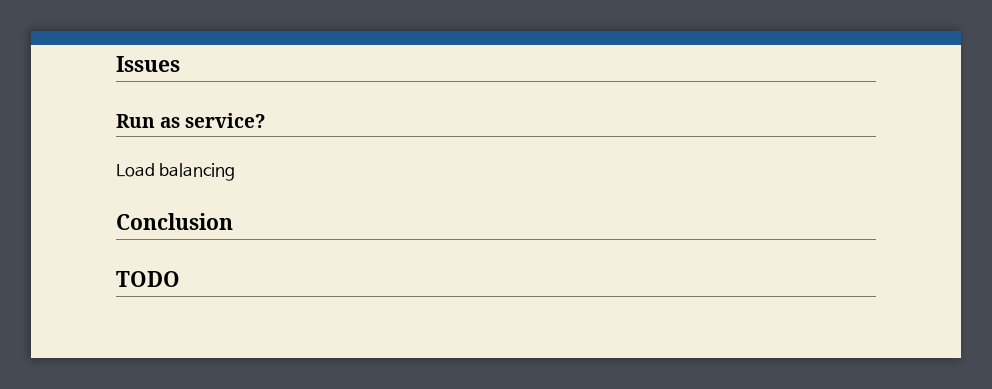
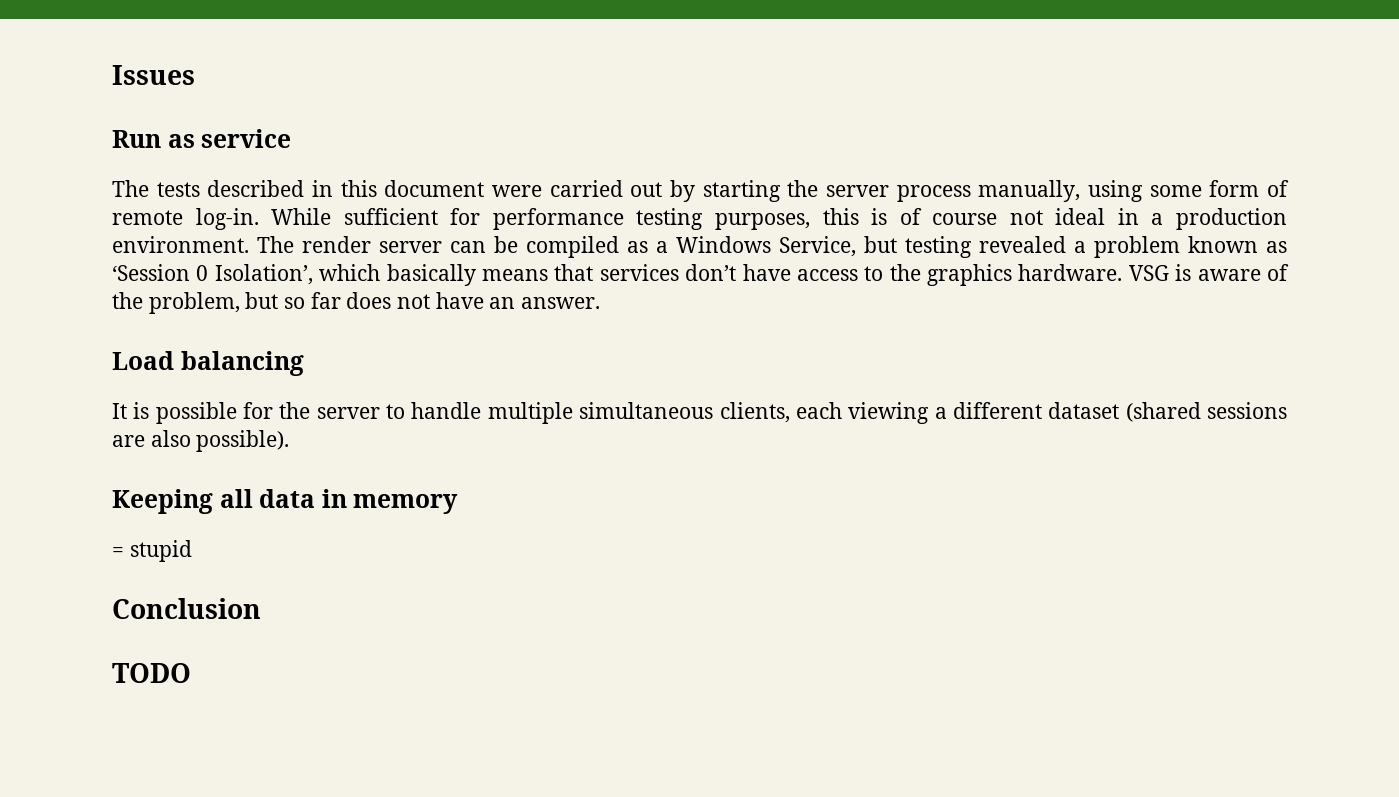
[185,113,266,128] [116,163,236,181] service? // Load balancing -> [201,129,292,148] [112,180,1289,202] [112,208,1287,230] [112,236,1287,258] [112,264,1290,286] [112,292,601,314] [112,351,304,376] [112,402,1288,424] [112,430,290,452] [112,489,459,514] [112,540,192,562] service // The tests described in this document were carried out by starting the server process manually, using some form of remote log-in. While sufficient for performance testing purposes, this is of course not ideal in a production environment. The render server can be compiled as a Windows Service, but testing revealed a problem known as ‘Session 0 Isolation’, which basically means that services don’t have access to the graphics hardware. VSG is aware of the problem, but so far does not have an answer. // Load balancing // It is possible for the server to handle multiple simultaneous clients, each viewing a different dataset (shared sessions are also possible). // Keeping all data in memory // = stupid

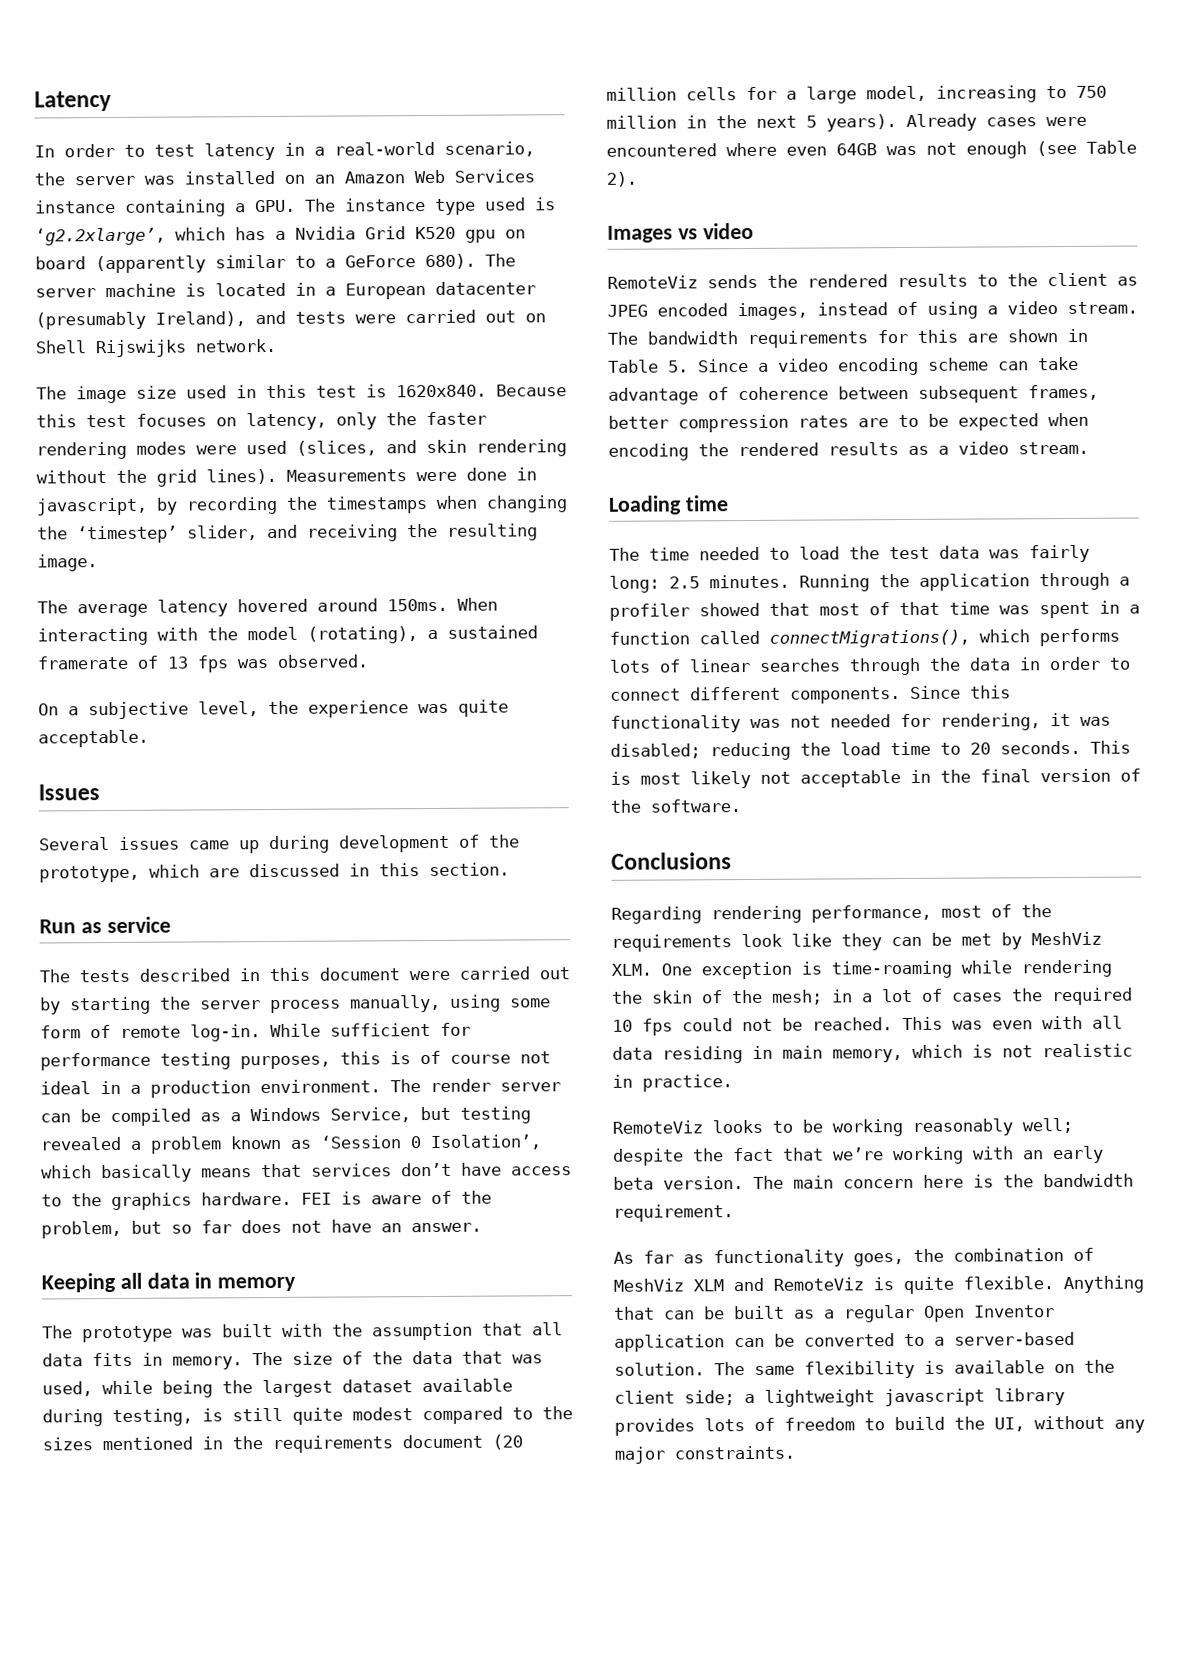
[112,65,195,85] Issues -> [34,90,112,112] [34,141,535,161] [34,169,535,186] [35,197,556,217] [35,226,526,246] [35,253,516,274] [35,281,536,300] [35,309,546,330] [35,338,276,358] [36,384,567,404] [36,411,487,431] [36,439,567,460] [36,467,537,487] [36,495,568,516] [37,523,538,544] [37,554,98,572] [37,597,498,618] [37,625,538,646] [37,654,368,673] [38,699,509,720] [38,729,149,748] [38,784,100,801] [39,834,520,854] [39,862,510,883] Latency // In order to test latency in a real-world scenario, the server was installed on an Amazon Web Services instance containing a GPU. The instance type used is ‘g2.2xlarge’, which has a Nvidia Grid K520 gpu on board (apparently similar to a GeForce 680). The server machine is located in a European datacenter (presumably Ireland), and tests were carried out on Shell Rijswijks network. // The image size used in this test is 1620x840. Because this test focuses on latency, only the faster rendering modes were used (slices, and skin rendering without the grid lines). Measurements were done in javascript, by recording the timestamps when changing the ‘timestep’ slider, and receiving the resulting image. // The average latency hovered around 150ms. When interacting with the model (rotating), a sustained framerate of 13 fps was observed. // On a subjective level, the experience was quite acceptable. // Issues // Several issues came up during development of the prototype, which are discussed in this section.
[1128,265,1169,281] VSG -> [301,1192,332,1205] FEI
[112,351,304,376] [112,402,1288,424] [112,430,290,452] // Load balancing // It is possible for the server to handle multiple simultaneous clients, each viewing a different dataset (shared sessions are also possible). -> (482, 1227) none
[112,540,192,562] [112,598,261,619] [112,663,191,683] = stupid // Conclusion // TODO -> [42,1322,563,1343] [42,1350,543,1370] [42,1378,513,1398] [42,1406,573,1427] [42,1434,523,1454] [606,85,1107,104] [606,113,1087,132] [606,140,1137,159] [606,171,637,187] [607,222,754,243] [607,272,1138,289] [607,301,1138,321] [607,328,1088,348] [608,356,1079,376] [608,384,1099,405] [608,412,1089,433] [608,441,1089,461] [608,495,728,515] [609,544,1090,563] [609,572,1130,593] [609,600,1140,621] [609,628,1120,648] [609,656,1131,676] [610,685,1011,704] [610,712,1111,733] [610,740,1131,761] [610,768,1141,789] [610,799,741,813] [611,852,732,870] [611,904,1052,924] [611,931,1102,952] [611,959,1112,980] [612,987,1133,1006] [612,1015,1123,1036] [612,1043,1133,1064] [612,1074,733,1092] [612,1117,1073,1137] [613,1145,1104,1166] [613,1173,1134,1190] [613,1204,734,1222] [613,1247,1094,1268] [613,1275,1144,1295] [613,1304,1055,1323] [614,1331,1075,1352] [614,1359,1115,1379] [614,1388,1065,1407] [614,1415,1145,1436] [614,1445,795,1464] The prototype was built with the assumption that all data fits in memory. The size of the data that was used, while being the largest dataset available during testing, is still quite modest compared to the sizes mentioned in the requirements document (20 million cells for a large model, increasing to 750 million in the next 5 years). Already cases were encountered where even 64GB was not enough (see Table 2). // Images vs video // RemoteViz sends the rendered results to the client as JPEG encoded images, instead of using a video stream. The bandwidth requirements for this are shown in Table 5. Since a video encoding scheme can take advantage of coherence between subsequent frames, better compression rates are to be expected when encoding the rendered results as a video stream. // Loading time // The time needed to load the test data was fairly long: 2.5 minutes. Running the application through a profiler showed that most of that time was spent in a function called connectMigrations(), which performs lots of linear searches through the data in order to connect different components. Since this functionality was not needed for rendering, it was disabled; reducing the load time to 20 seconds. This is most likely not acceptable in the final version of the software. // Conclusions // Regarding rendering performance, most of the requirements look like they can be met by MeshViz XLM. One exception is time-roaming while rendering the skin of the mesh; in a lot of cases the required 10 fps could not be reached. This was even with all data residing in main memory, which is not realistic in practice. // RemoteViz looks to be working reasonably well; despite the fact that we’re working with an early beta version. The main concern here is the bandwidth requirement. // As far as functionality goes, the combination of MeshViz XLM and RemoteViz is quite flexible. Anything that can be built as a regular Open Inventor application can be converted to a server-based solution. The same flexibility is available on the client side; a lightweight javascript library provides lots of freedom to build the UI, without any major constraints.

